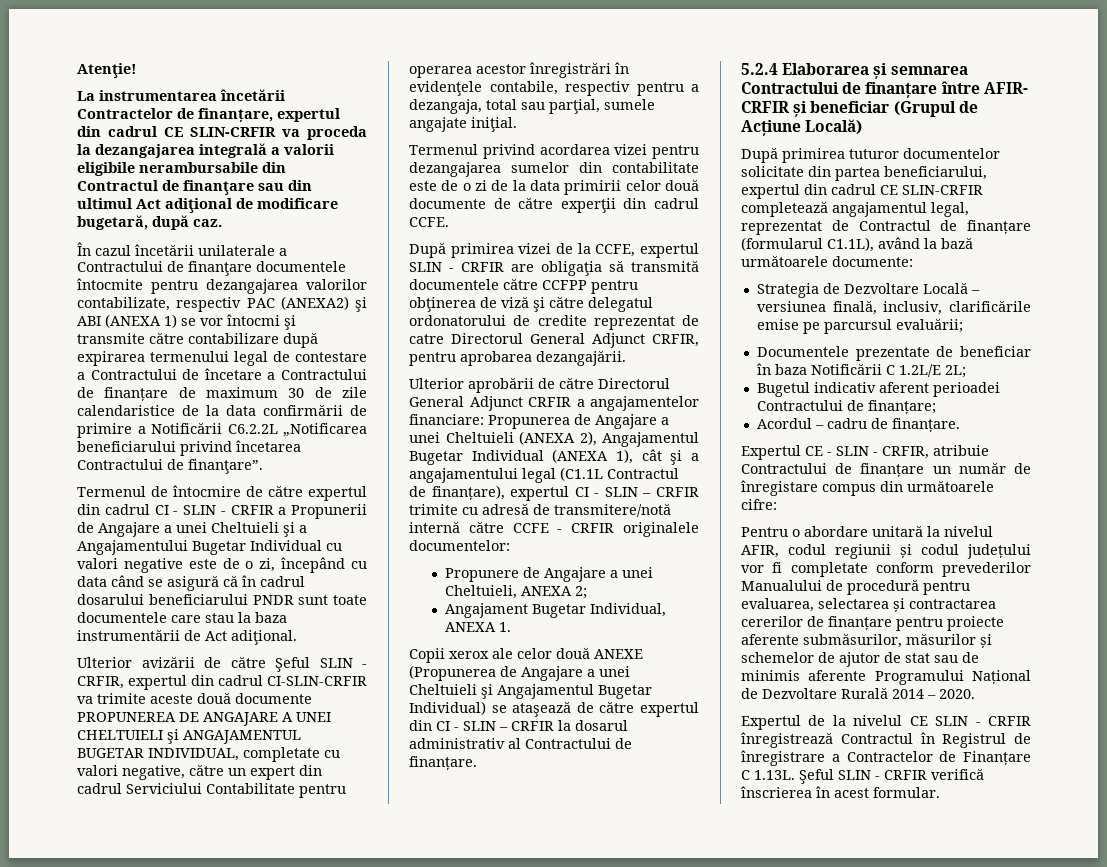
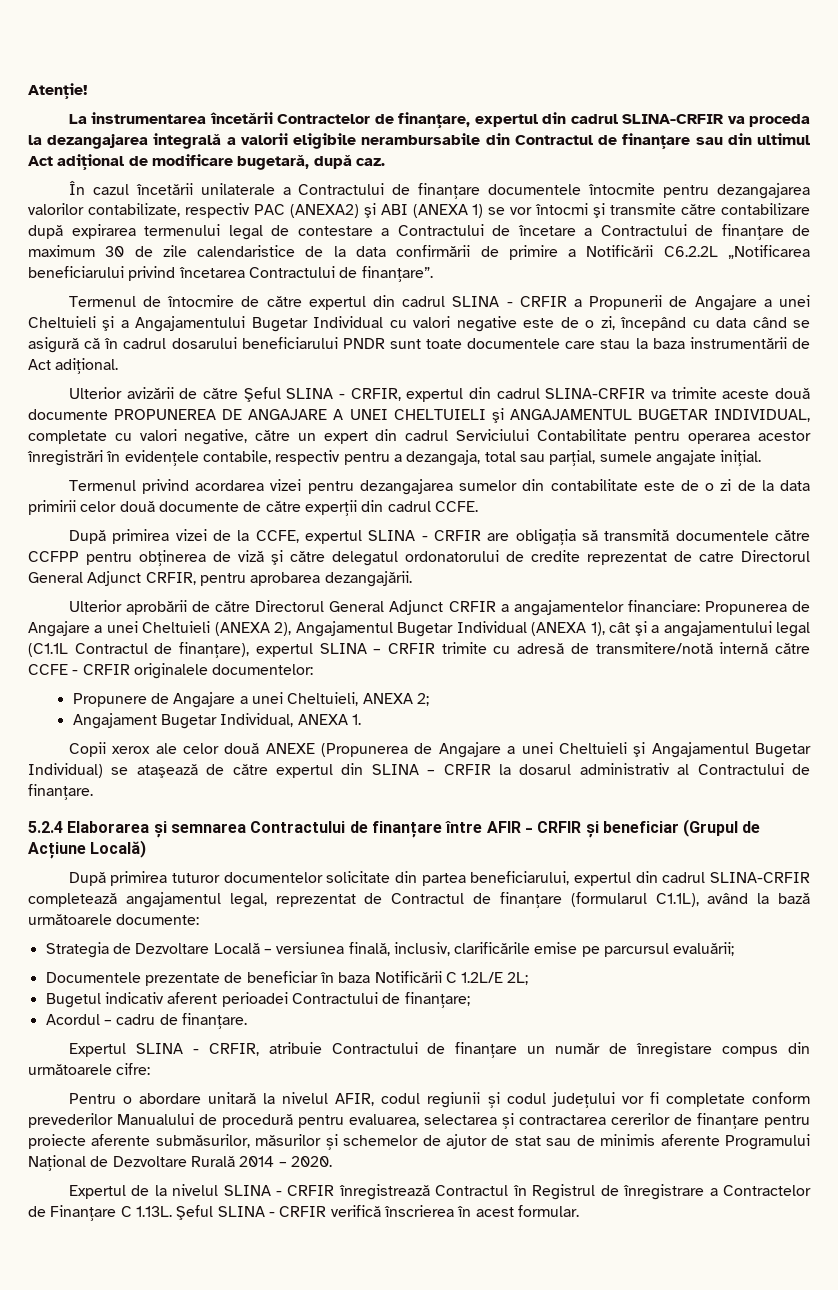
[164,127,276,137] CE SLIN-CRFIR -> [622,114,725,124] SLINA-CRFIR
[154,505,216,515] CI - SLIN -> [452,296,500,307] SLINA
[319,658,353,668] SLIN -> [286,388,334,399] SLINA
[267,676,367,686] CI-SLIN-CRFIR -> [545,388,646,399] SLINA-CRFIR
[409,262,442,272] SLIN -> [368,530,416,541] SLINA
[574,487,638,497] CI - SLIN -> [319,643,367,654] SLINA
[436,721,496,731] CI - SLIN -> [371,764,419,775] SLINA
[983,82,1028,94] AFIR- -> [486,821,533,833] AFIR -
[880,185,983,195] CE SLIN-CRFIR -> [709,872,810,883] SLINA-CRFIR
[805,446,869,456] CE - SLIN -> [135,1043,183,1054] SLINA
[909,716,969,726] CE SLIN -> [223,1185,271,1196] SLINA
[838,770,871,780] SLIN -> [217,1206,265,1217] SLINA

